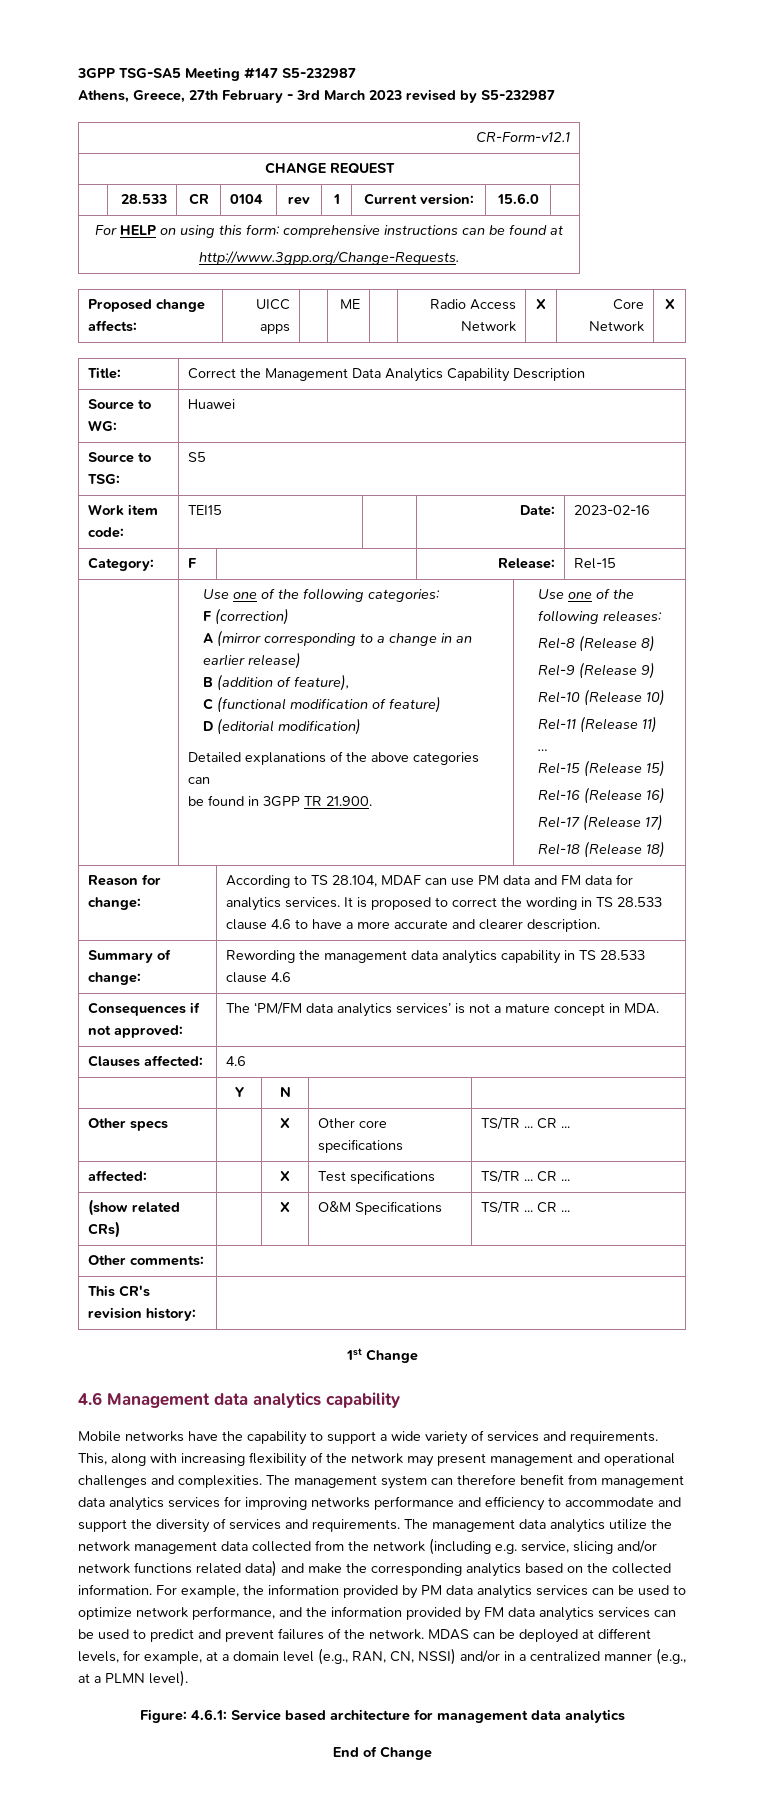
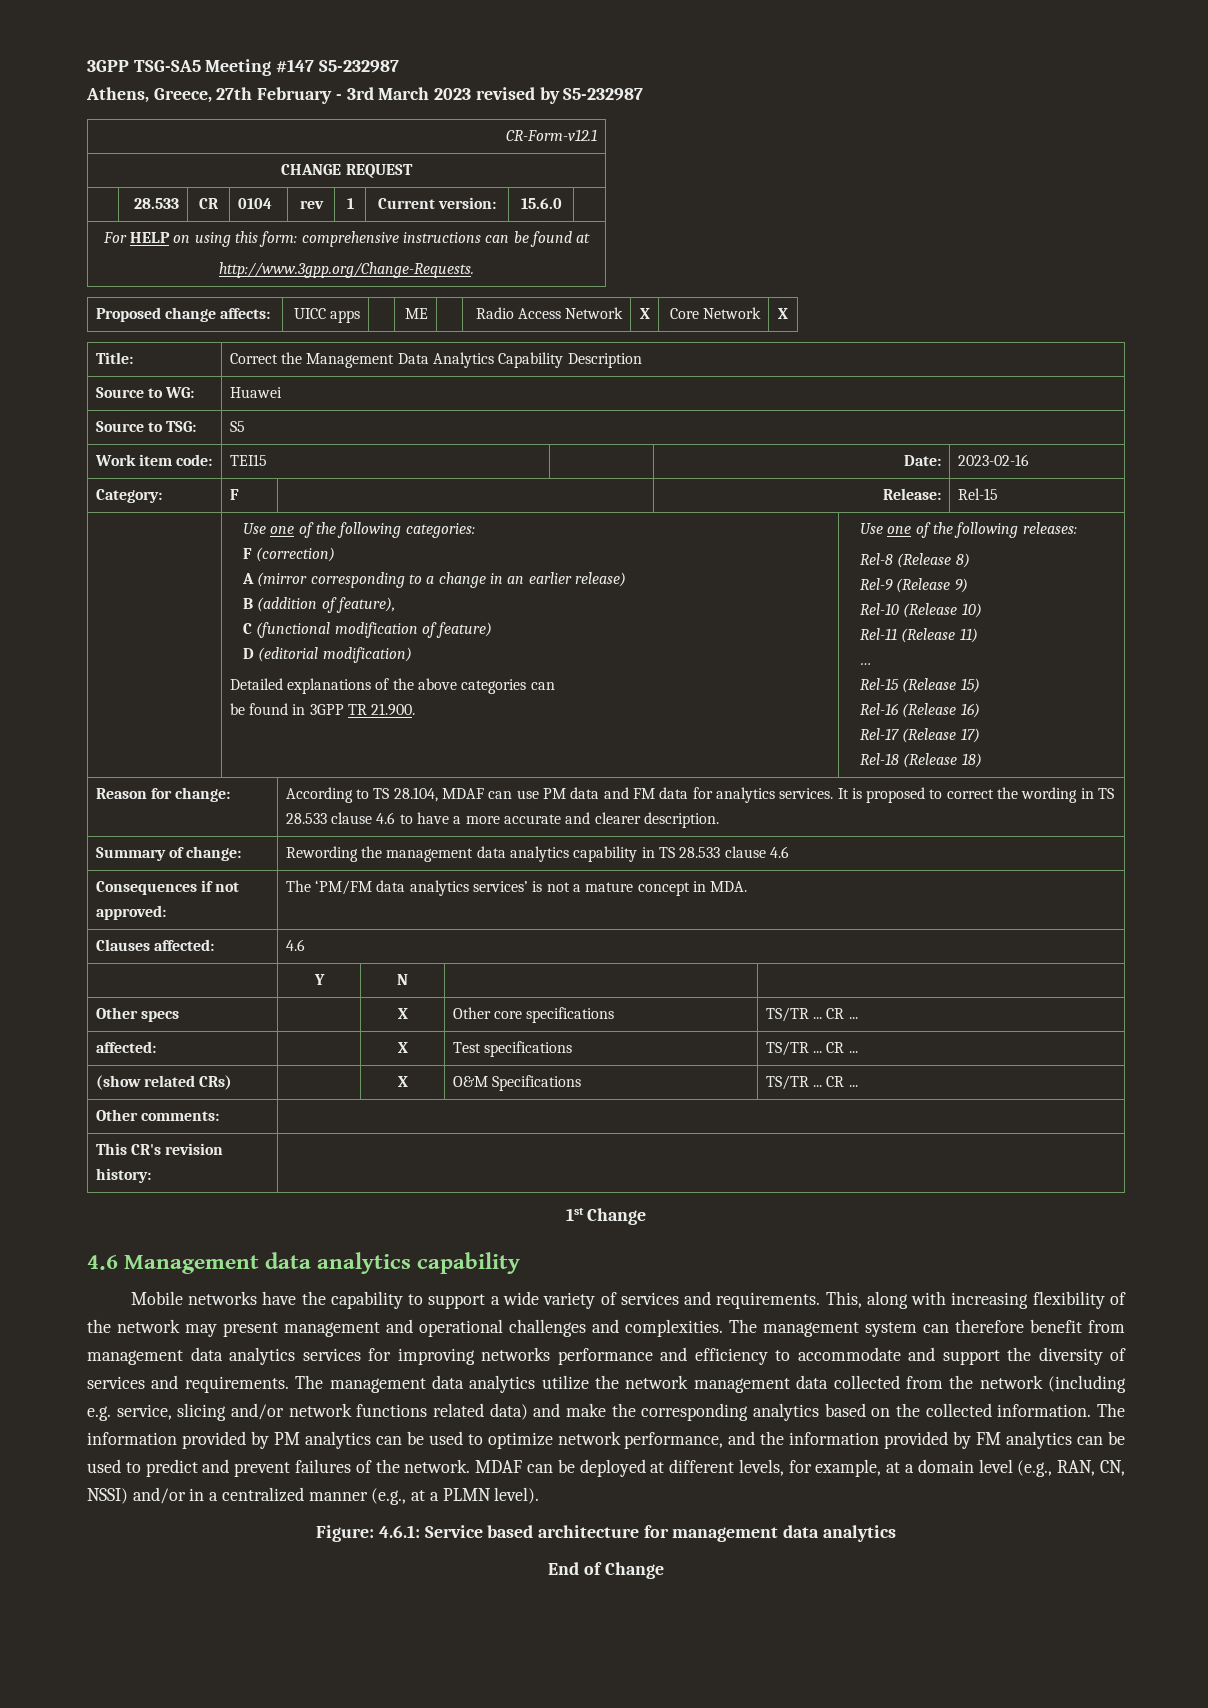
[156,1585,264,1598] For example, the -> [1096,1403,1125,1417] The
[446,1585,588,1599] data analytics services -> [304,1431,371,1449] analytics
[508,1607,650,1621] data analytics services -> [1006,1431,1073,1449] analytics
[428,1629,469,1640] MDAS -> [475,1460,523,1473] MDAF

